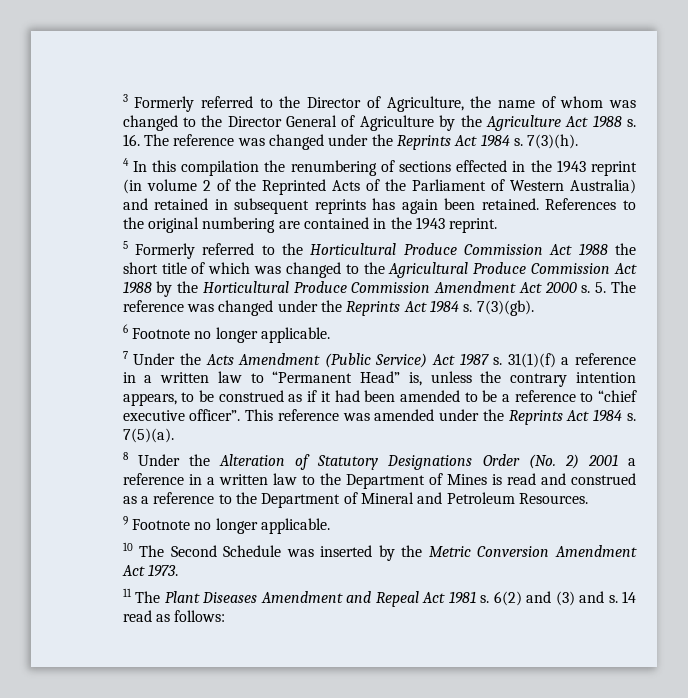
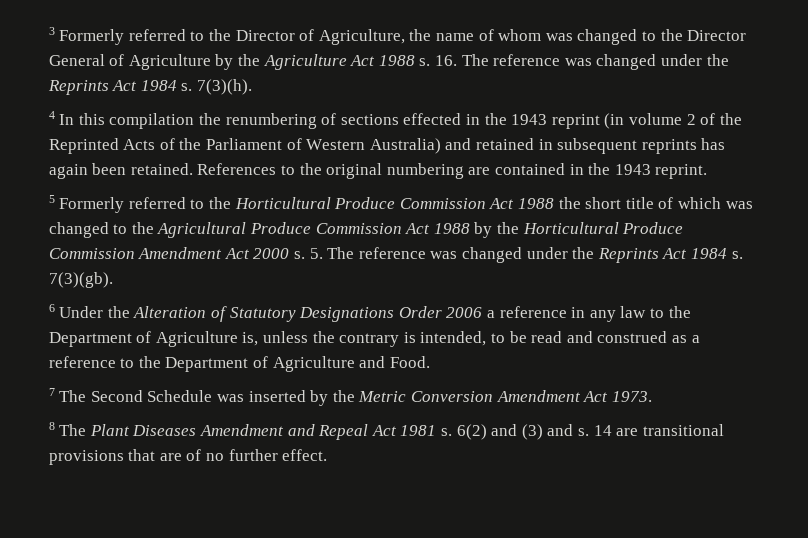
[132,327,330,343] [122,351,637,368] [122,371,636,387] [122,390,638,406] [122,409,636,425] [122,428,174,443] [122,452,129,460] Footnote no longer applicable. // 7 Under the Acts Amendment (Public Service) Act 1987 s. 31(1)(f) a reference in a written law to “Permanent Head” is, unless the contrary intention appears, to be construed as if it had been amended to be a reference to “chief executive officer”. This reference was amended under the Reprints Act 1984 s. 7(5)(a). // 8 -> (55, 308) none
[528,454,636,469] [122,473,268,485] (No. 2) 2001 a reference in a written -> [446,306,616,322] 2006 a reference in any
[446,474,502,485] Mines is -> [155,331,527,347] Agriculture is, unless the contrary is intended, to be
[360,492,588,504] [122,516,330,534] [122,542,133,551] Mineral and Petroleum Resources. // 9 Footnote no longer applicable. // 10 -> [272,356,430,372] [48,388,55,396] Agriculture and Food. // 7
[122,588,132,597] 11 -> [48,422,55,430] 8
[122,610,226,622] read as follows: -> [616,424,724,436] [48,449,328,465] are transitional provisions that are of no further effect.

